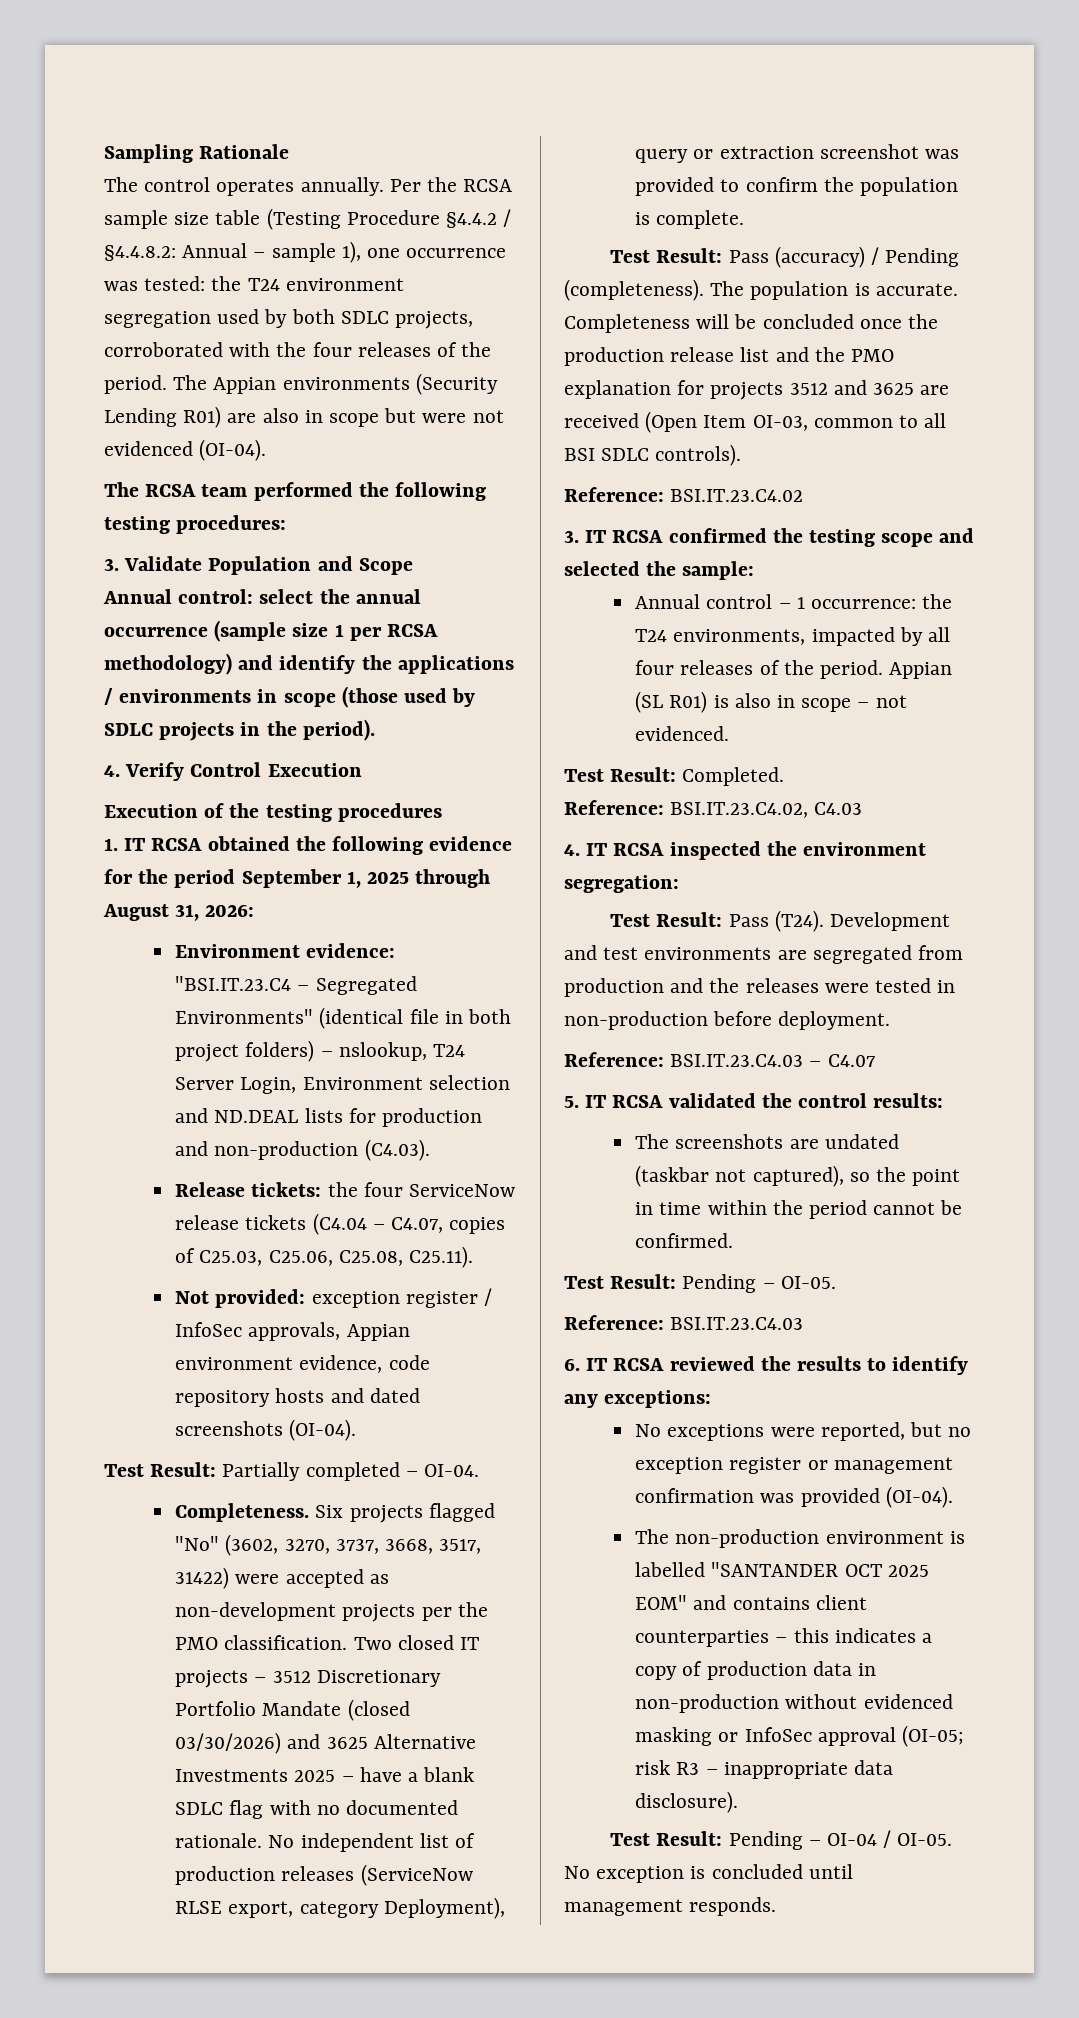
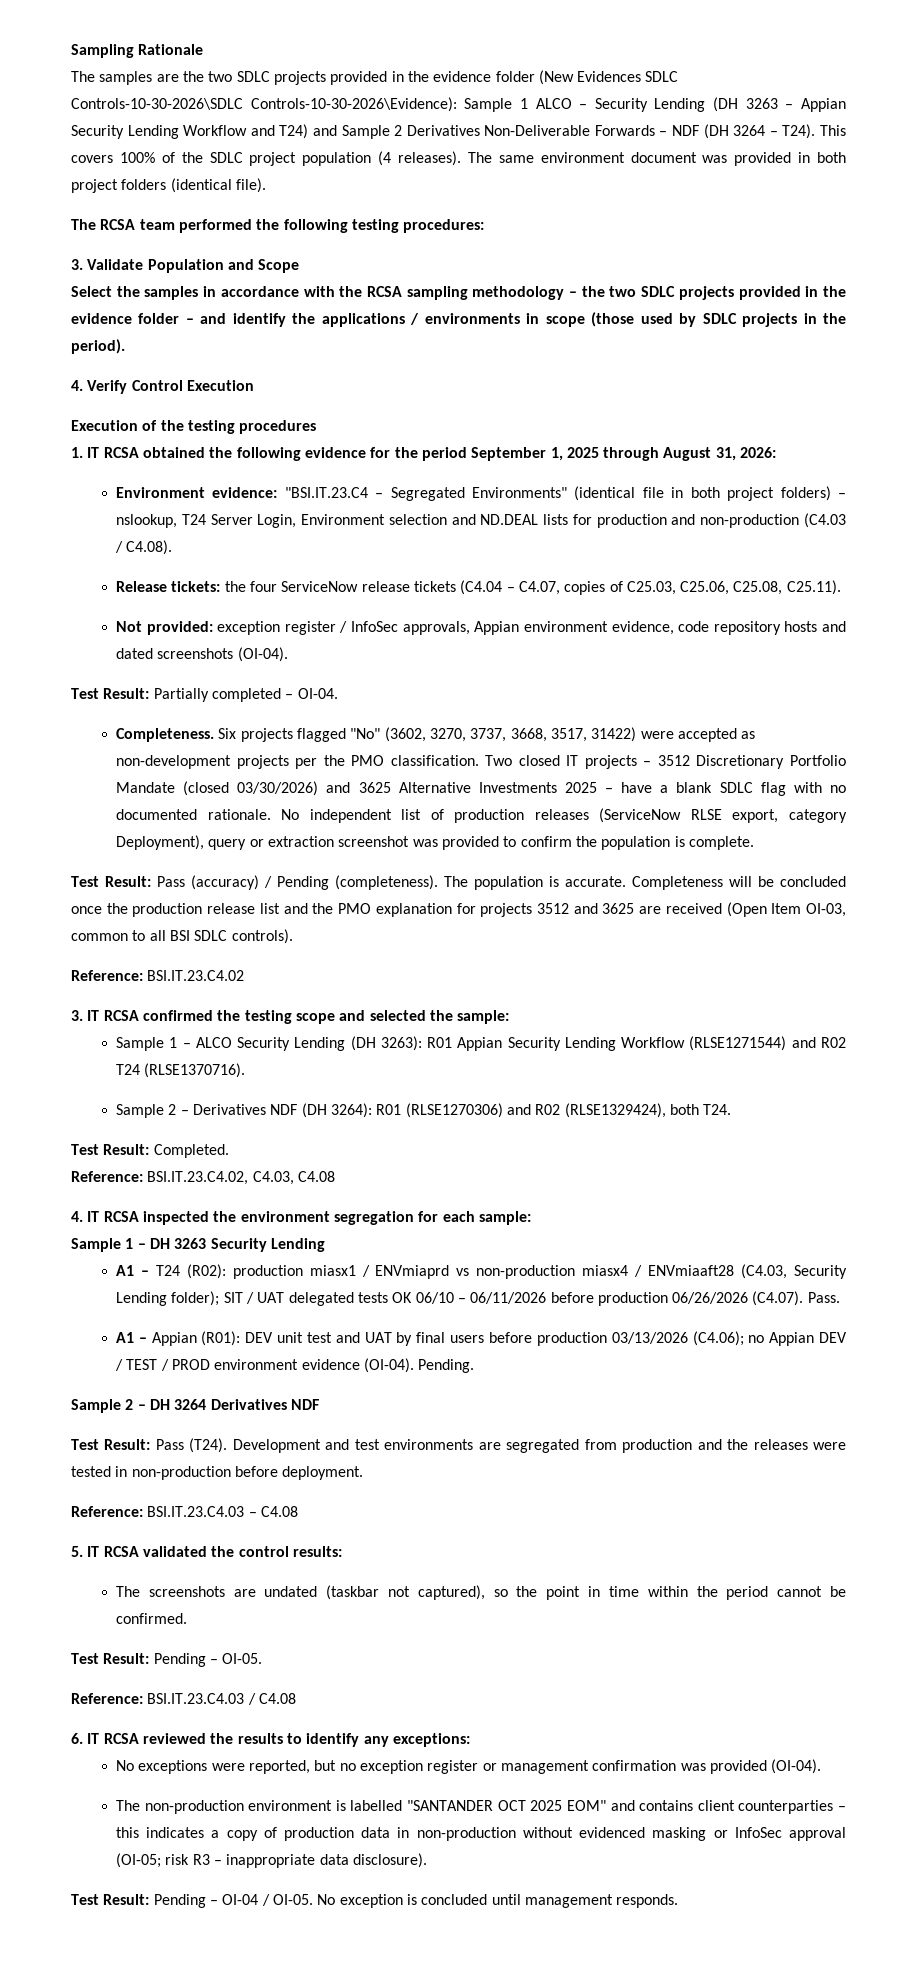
[144,177,513,196] [104,208,512,230] [104,241,507,263] [104,276,404,291] [104,309,474,329] [104,342,492,357] [104,373,498,395] [104,406,504,428] [104,439,267,461] control operates annually. Per the RCSA sample size table (Testing Procedure §4.4.2 / §4.4.8.2: Annual – sample 1), one occurrence was tested: the T24 environment segregation used by both SDLC projects, corroborated with the four releases of the period. The Appian environments (Security Lending R01) are also in scope but were not evidenced (OI-04). -> [99,70,679,85] [71,97,846,112] [71,124,847,139] [71,151,846,166] [71,178,266,193] samples are the two SDLC projects provided in the evidence folder (New Evidences SDLC Controls-10-30-2026\SDLC Controls-10-30-2026\Evidence): Sample 1 ALCO – Security Lending (DH 3263 – Appian Security Lending Workflow and T24) and Sample 2 Derivatives Non-Deliverable Forwards – NDF (DH 3264 – T24). This covers 100% of the SDLC project population (4 releases). The same environment document was provided in both project folders (identical file).
[103,589,421,604] [104,620,439,642] [104,653,232,675] Annual control: select the annual occurrence (sample size 1 per RCSA methodology) -> [71,286,847,300] [71,313,194,324] Select the samples in accordance with the RCSA sampling methodology – the two SDLC projects provided in the evidence folder –
[364,1139,430,1161] (C4.03). -> [804,513,846,528] [114,540,173,555] (C4.03 / C4.08).
[635,594,953,609] [635,627,950,646] [635,660,953,679] [635,691,907,713] [635,726,730,741] Annual control – 1 occurrence: the T24 environments, impacted by all four releases of the period. Appian (SL R01) is also in scope – not evidenced. -> [115,1036,846,1051] [115,1063,246,1078] [115,1103,732,1118] Sample 1 – ALCO Security Lending (DH 3263): R01 Appian Security Lending Workflow (RLSE1271544) and R02 T24 (RLSE1370716). // Sample 2 – Derivatives NDF (DH 3264): R01 (RLSE1270306) and R02 (RLSE1329424), both T24.
[814,802,863,815] C4.03 -> [252,1171,335,1185] C4.03, C4.08
[564,875,679,893] segregation: -> [333,1211,531,1225] [71,1238,325,1252] [115,1264,847,1279] [115,1291,840,1306] [115,1331,848,1346] [114,1358,475,1373] [71,1399,319,1413] segregation for each sample: // Sample 1 – DH 3263 Security Lending // A1 – T24 (R02): production miasx1 / ENVmiaprd vs non-production miasx4 / ENVmiaaft28 (C4.03, Security Lending folder); SIT / UAT delegated tests OK 06/10 – 06/11/2026 before production 06/26/2026 (C4.07). Pass. // A1 – Appian (R01): DEV unit test and UAT by final users before production 03/13/2026 (C4.06); no Appian DEV / TEST / PROD environment evidence (OI-04). Pending. // Sample 2 – DH 3264 Derivatives NDF
[827,1054,875,1067] C4.07 -> [260,1506,298,1517] C4.08
(804, 1323) none -> [247,1693,296,1705] / C4.08

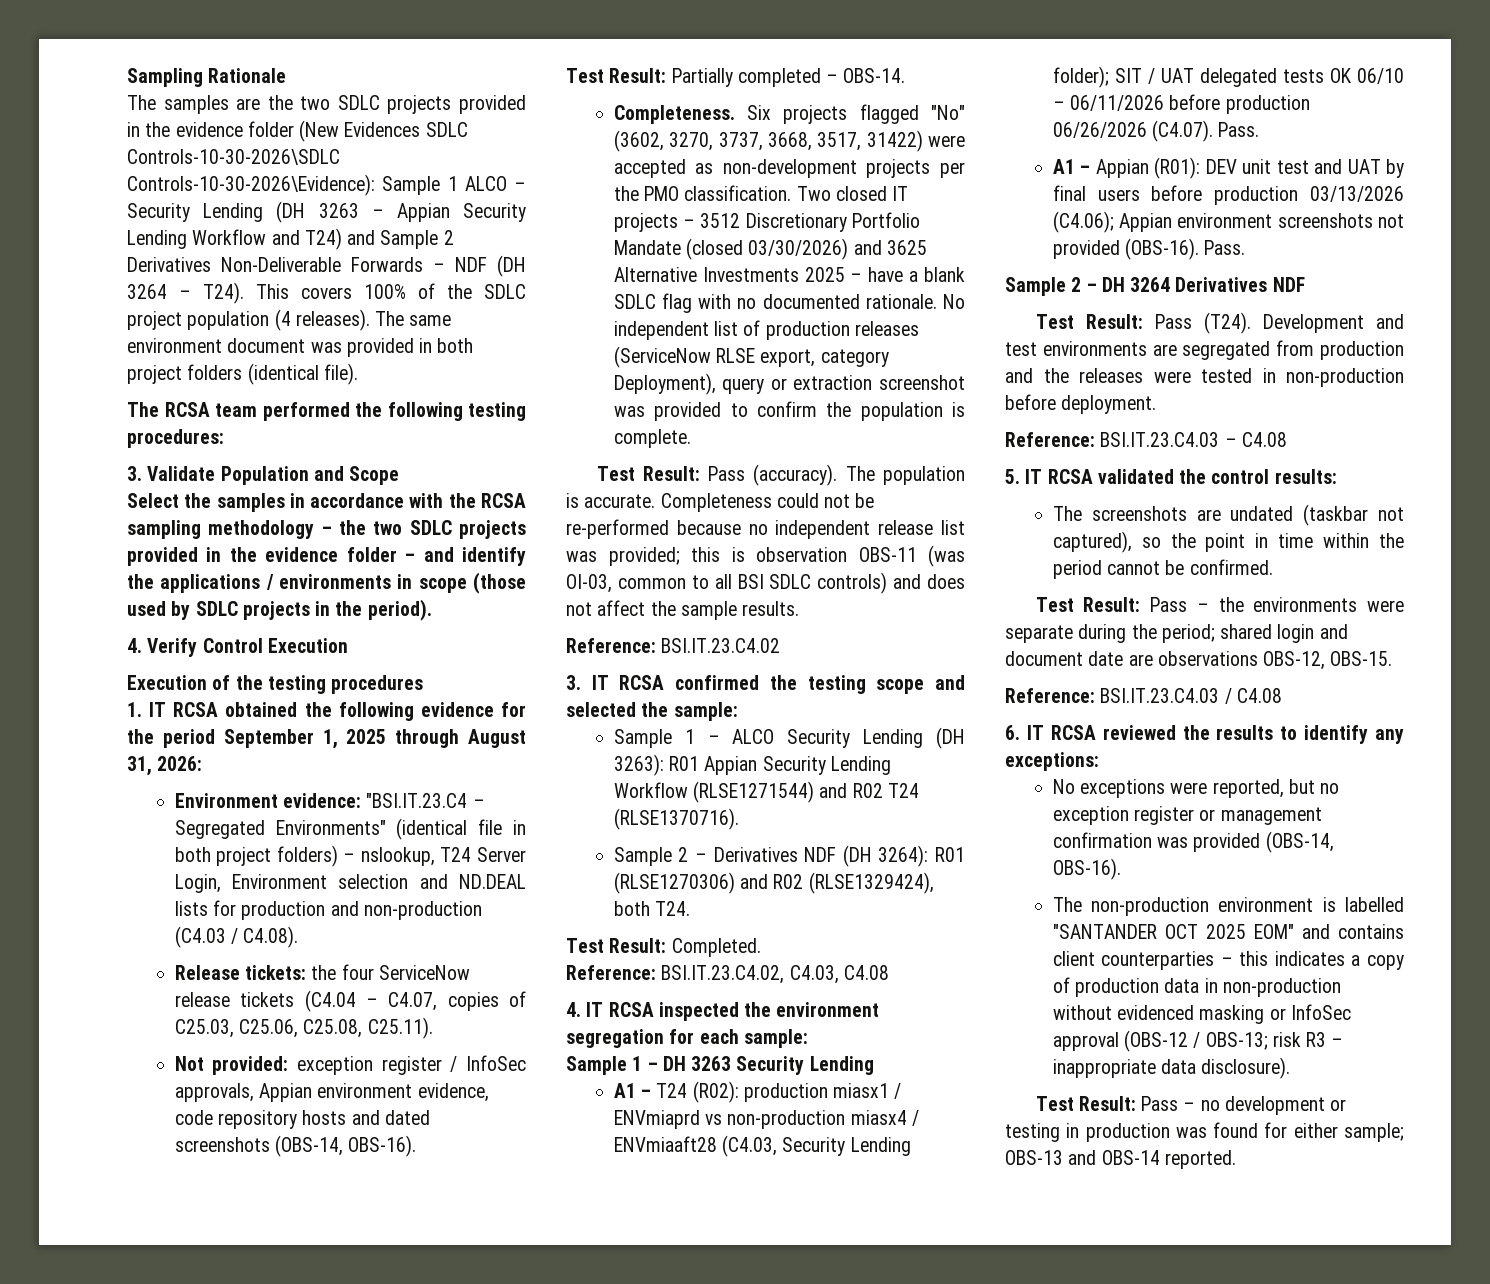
[237,647,288,662] (OI-04). -> [275,1135,417,1157] (OBS-14, OBS-16).
[297,688,338,699] OI-04. -> [843,68,906,83] OBS-14.
[191,875,438,890] (accuracy) / Pending (completeness). -> [753,464,838,486] (accuracy).
[729,876,846,887] [71,902,802,917] will be concluded once the production release list and the PMO explanation for projects 3512 and 3625 are received (Open Item -> [776,493,875,508] [566,519,965,539] [566,545,965,567] could not be re-performed because no independent release list was provided; this is observation OBS-11 (was
[231,929,293,944] controls). -> [817,572,965,594] [566,600,800,620] controls) and does not affect the sample results.
[748,1332,848,1346] [114,1358,475,1373] no Appian DEV / TEST / PROD environment evidence (OI-04). Pending. -> [1119,213,1404,232] [1052,238,1246,260] Appian environment screenshots not provided (OBS-16). Pass.
[153,1653,263,1667] Pending – OI-05. -> [1150,597,1404,612] [1005,624,1348,643] [1005,651,1393,670] Pass – the environments were separate during the period; shared login and document date are observations OBS-12, OBS-15.
[771,1759,822,1774] (OI-04). -> [1265,831,1334,853] [1052,858,1121,880] (OBS-14, OBS-16).
[115,1853,161,1868] (OI-05; -> [1124,1030,1268,1052] (OBS-12 / OBS-13;
[153,1894,679,1908] Pending – OI-04 / OI-05. No exception is concluded until management responds. -> [1141,1096,1347,1115] [1005,1122,1404,1142] [1005,1150,1236,1169] Pass – no development or testing in production was found for either sample; OBS-13 and OBS-14 reported.

